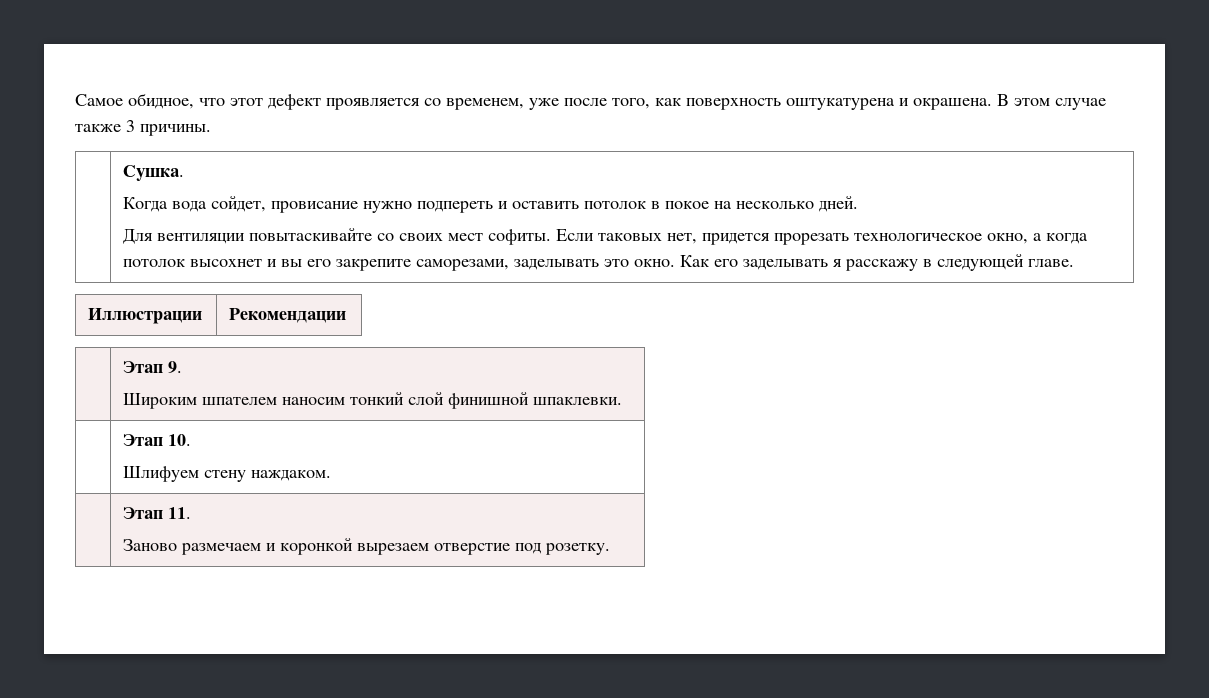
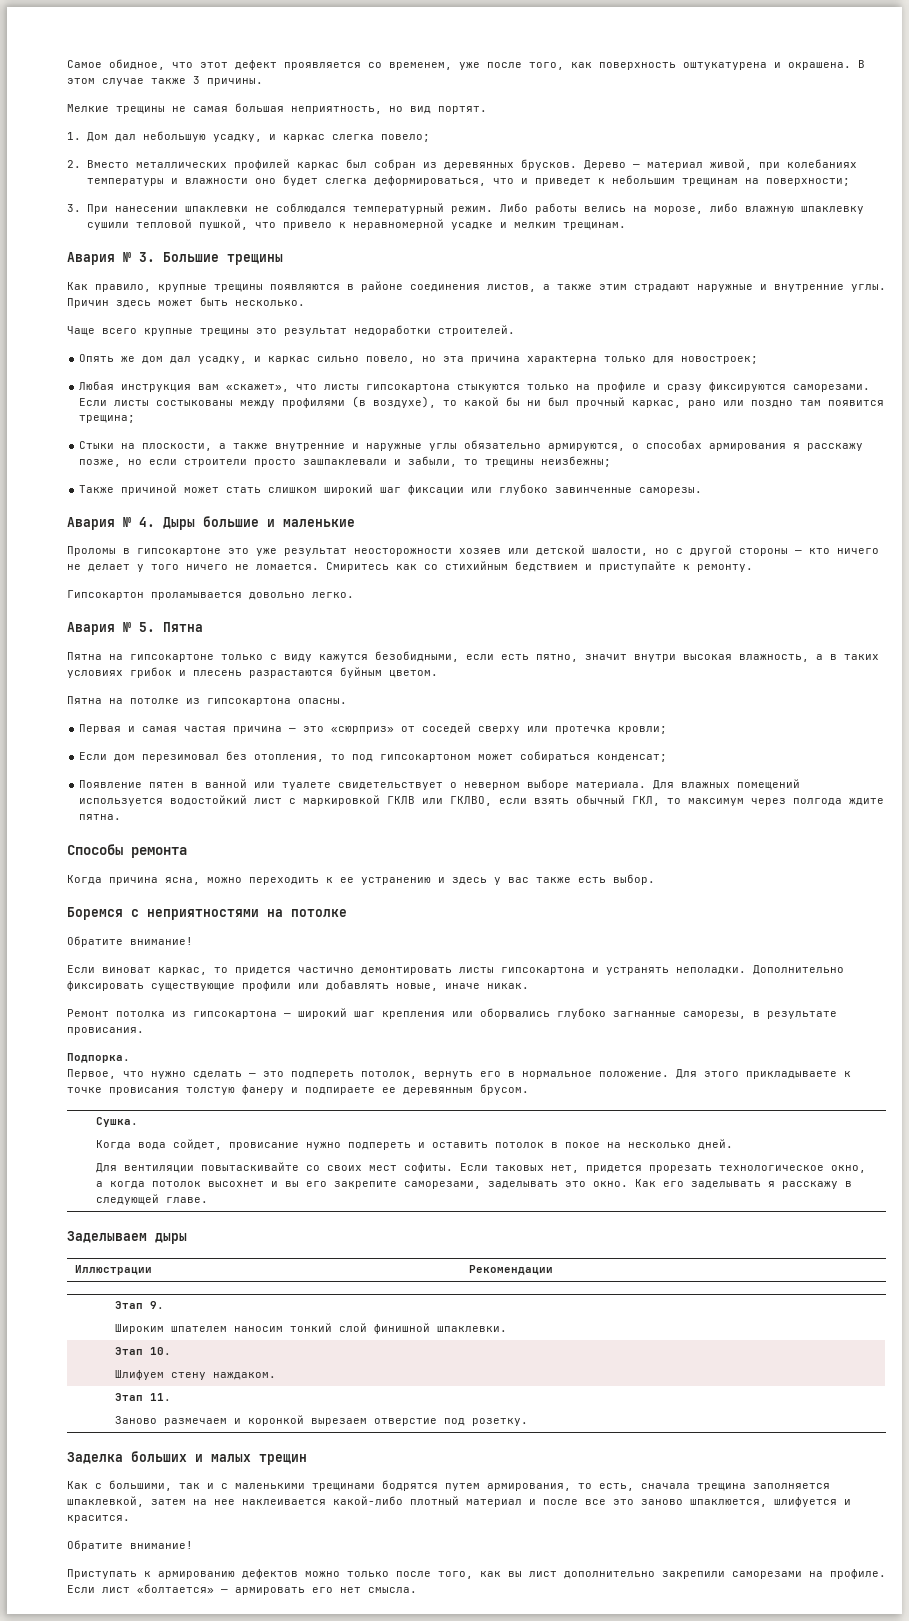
(211, 130) none -> [67,103,487,114] [67,131,430,142] [67,159,857,170] [86,175,850,186] [67,203,864,214] [86,219,626,230] [67,252,283,265] [67,281,886,292] [67,297,305,308] [67,325,515,336] [79,354,759,364] [79,381,871,392] [79,396,885,408] [79,415,136,423] [79,440,864,451] [79,456,612,467] [79,484,703,495] [67,516,355,530] [67,545,879,556] [67,561,753,572] [67,590,354,600] [67,622,203,635] [67,651,879,662] [67,667,438,678] [67,696,347,706] [79,723,668,734] [79,751,668,762] [79,779,801,790] [79,795,885,806] [79,814,122,820] [67,844,187,858] [67,874,655,885] [67,907,347,920] [67,936,193,947] [67,965,844,975] [67,980,529,991] [67,1008,837,1019] [67,1027,144,1035] [67,1053,130,1063] [67,1069,851,1079] [67,1084,529,1095] // Мелкие трещины не самая большая неприятность, но вид портят. // 1. Дом дал небольшую усадку, и каркас слегка повело; // 2. Вместо металлических профилей каркас был собран из деревянных брусков. Дерево — материал живой, при колебаниях температуры и влажности оно будет слегка деформироваться, что и приведет к небольшим трещинам на поверхности; // 3. При нанесении шпаклевки не соблюдался температурный режим. Либо работы велись на морозе, либо влажную шпаклевку сушили тепловой пушкой, что привело к неравномерной усадке и мелким трещинам. // Авария № 3. Большие трещины // Как правило, крупные трещины появляются в районе соединения листов, а также этим страдают наружные и внутренние углы. Причин здесь может быть несколько. // Чаще всего крупные трещины это результат недоработки строителей. // Опять же дом дал усадку, и каркас сильно повело, но эта причина характерна только для новостроек; // Любая инструкция вам «скажет», что листы гипсокартона стыкуются только на профиле и сразу фиксируются саморезами. Если листы состыкованы между профилями (в воздухе), то какой бы ни был прочный каркас, рано или поздно там появится трещина; // Стыки на плоскости, а также внутренние и наружные углы обязательно армируются, о способах армирования я расскажу позже, но если строители просто зашпаклевали и забыли, то трещины неизбежны; // Также причиной может стать слишком широкий шаг фиксации или глубоко завинченные саморезы. // Авария № 4. Дыры большие и маленькие // Проломы в гипсокартоне это уже результат неосторожности хозяев или детской шалости, но с другой стороны — кто ничего не делает у того ничего не ломается. Смиритесь как со стихийным бедствием и приступайте к ремонту. // Гипсокартон проламывается довольно легко. // Авария № 5. Пятна // Пятна на гипсокартоне только с виду кажутся безобидными, если есть пятно, значит внутри высокая влажность, а в таких условиях грибок и плесень разрастаются буйным цветом. // Пятна на потолке из гипсокартона опасны. // Первая и самая частая причина — это «сюрприз» от соседей сверху или протечка кровли; // Если дом перезимовал без отопления, то под гипсокартоном может собираться конденсат; // Появление пятен в ванной или туалете свидетельствует о неверном выборе материала. Для влажных помещений используется водостойкий лист с маркировкой ГКЛВ или ГКЛВО, если взять обычный ГКЛ, то максимум через полгода ждите пятна. // Способы ремонта // Когда причина ясна, можно переходить к ее устранению и здесь у вас также есть выбор. // Боремся с неприятностями на потолке // Обратите внимание! // Если виноват каркас, то придется частично демонтировать листы гипсокартона и устранять неполадки. Дополнительно фиксировать существующие профили или добавлять новые, иначе никак. // Ремонт потолка из гипсокартона — широкий шаг крепления или оборвались глубоко загнанные саморезы, в результате провисания. // Подпорка. // Первое, что нужно сделать — это подпереть потолок, вернуть его в нормальное положение. Для этого прикладываете к точке провисания толстую фанеру и подпираете ее деревянным брусом.
(1075, 263) none -> [67,1231,187,1244] // Заделываем дыры
(611, 549) none -> [67,1451,307,1465] [67,1480,830,1491] [67,1496,851,1507] [67,1515,130,1523] [67,1540,193,1551] [67,1569,886,1579] [67,1584,417,1595] // Заделка больших и малых трещин // Как с большими, так и с маленькими трещинами бодрятся путем армирования, то есть, сначала трещина заполняется шпаклевкой, затем на нее наклеивается какой-либо плотный материал и после все это заново шпаклюется, шлифуется и красится. // Обратите внимание! // Приступать к армированию дефектов можно только после того, как вы лист дополнительно закрепили саморезами на профиле. Если лист «болтается» — армировать его нет смысла.

